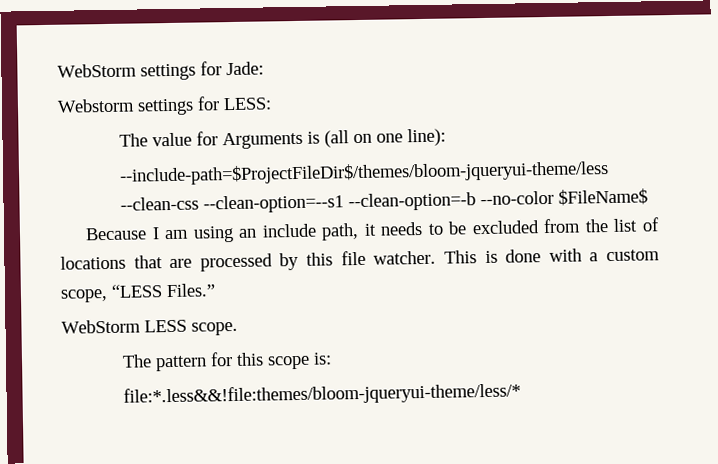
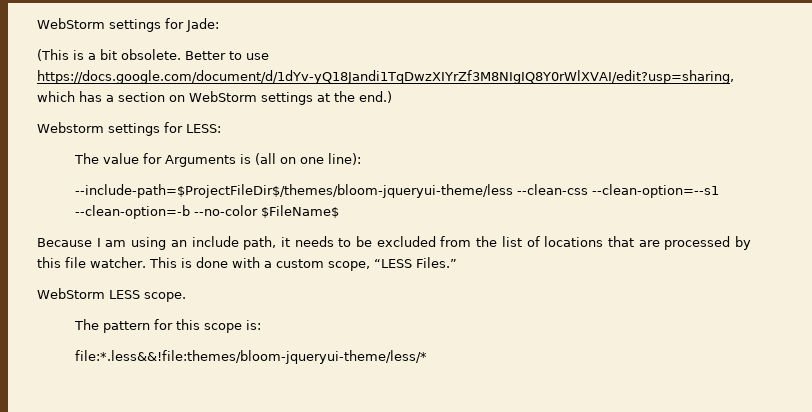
(264, 68) none -> [37,49,269,61] [37,70,734,84] [37,91,392,105] // (This is a bit obsolete. Better to use https://docs.google.com/document/d/1dYv-yQ18Jandi1TqDwzXIYrZf3M8NIgIQ8Y0rWlXVAI/edit?usp=sharing, which has a section on WebStorm settings at the end.)

